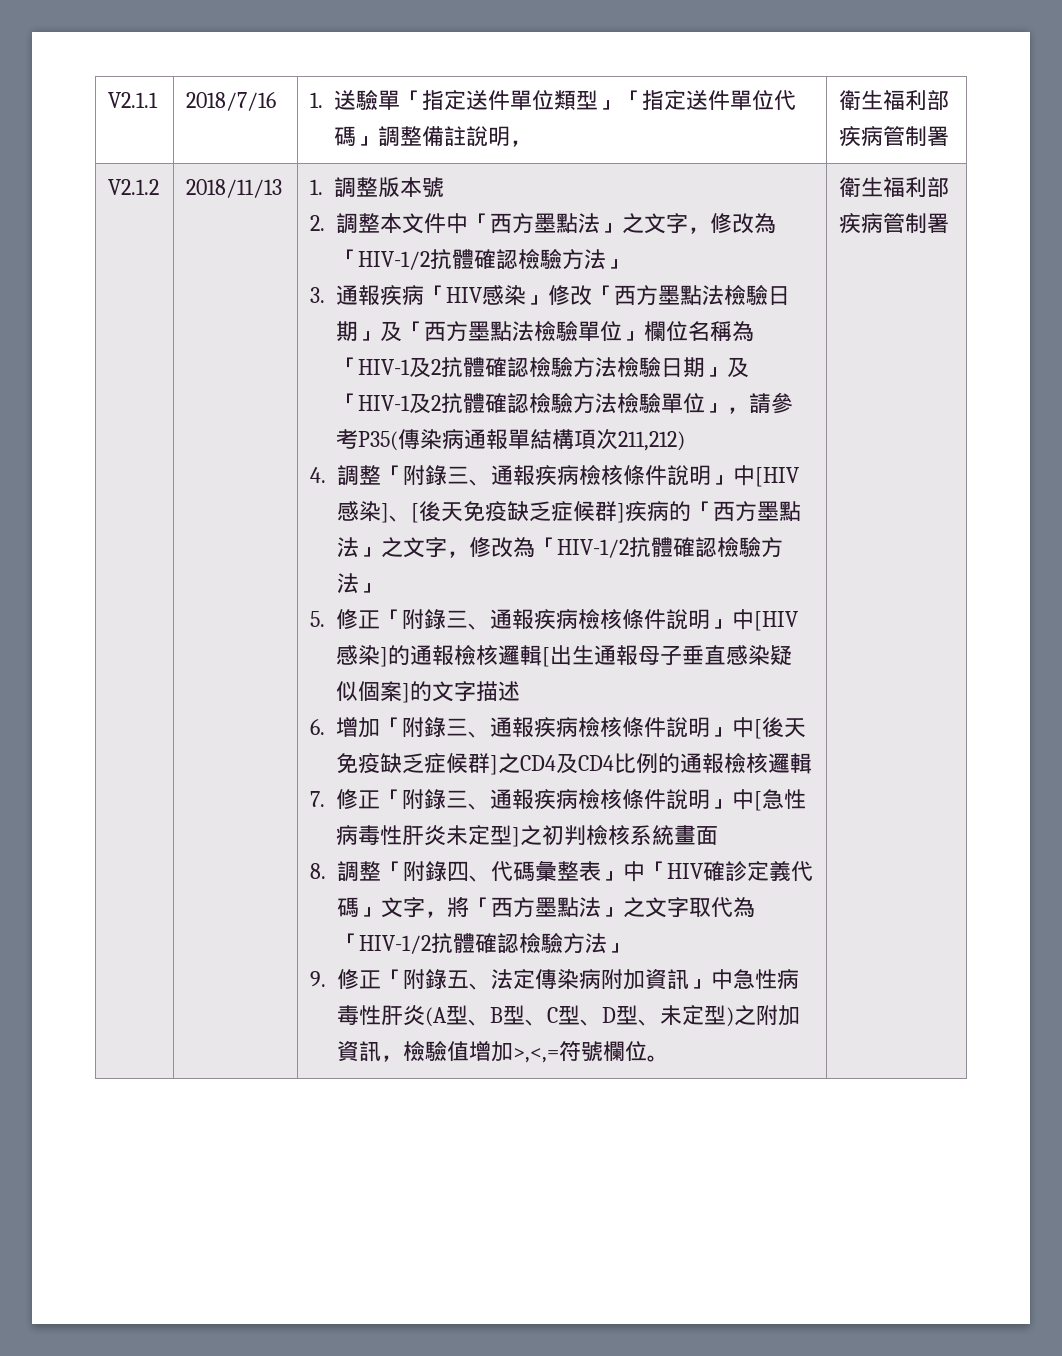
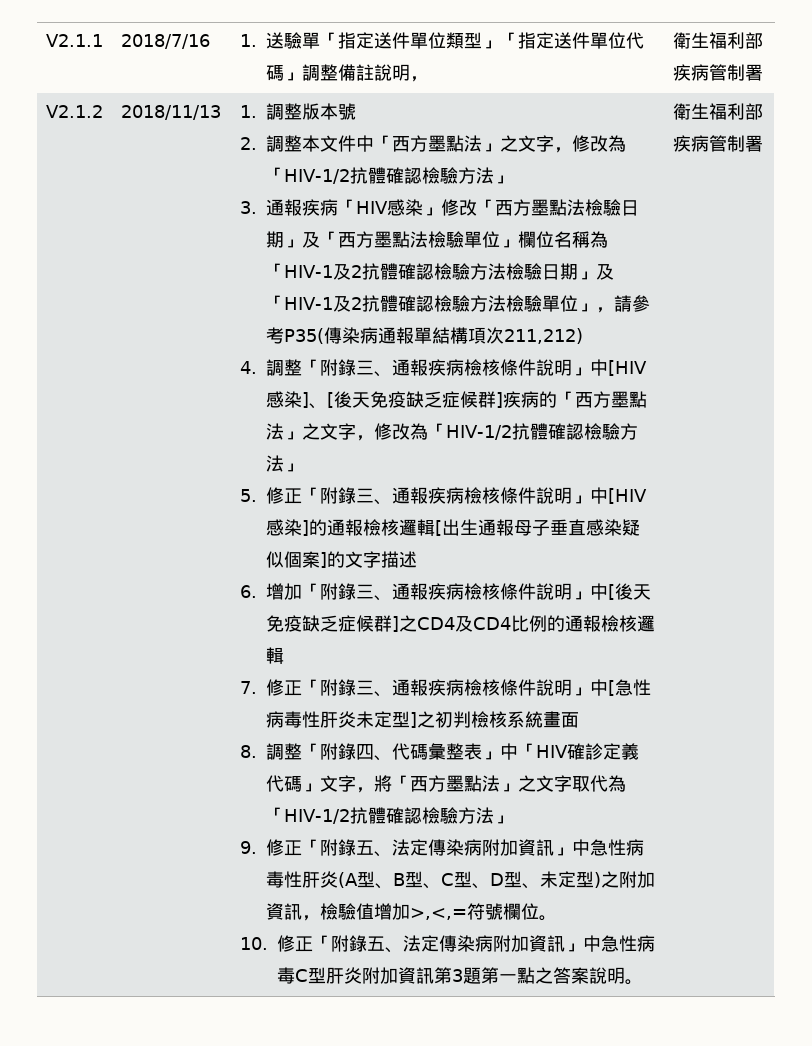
(670, 1058) none -> [239,935,655,953] [276,967,643,985] // 10.修正「附錄五、法定傳染病附加資訊」中急性病毒C型肝炎附加資訊第3題第一點之答案說明。

